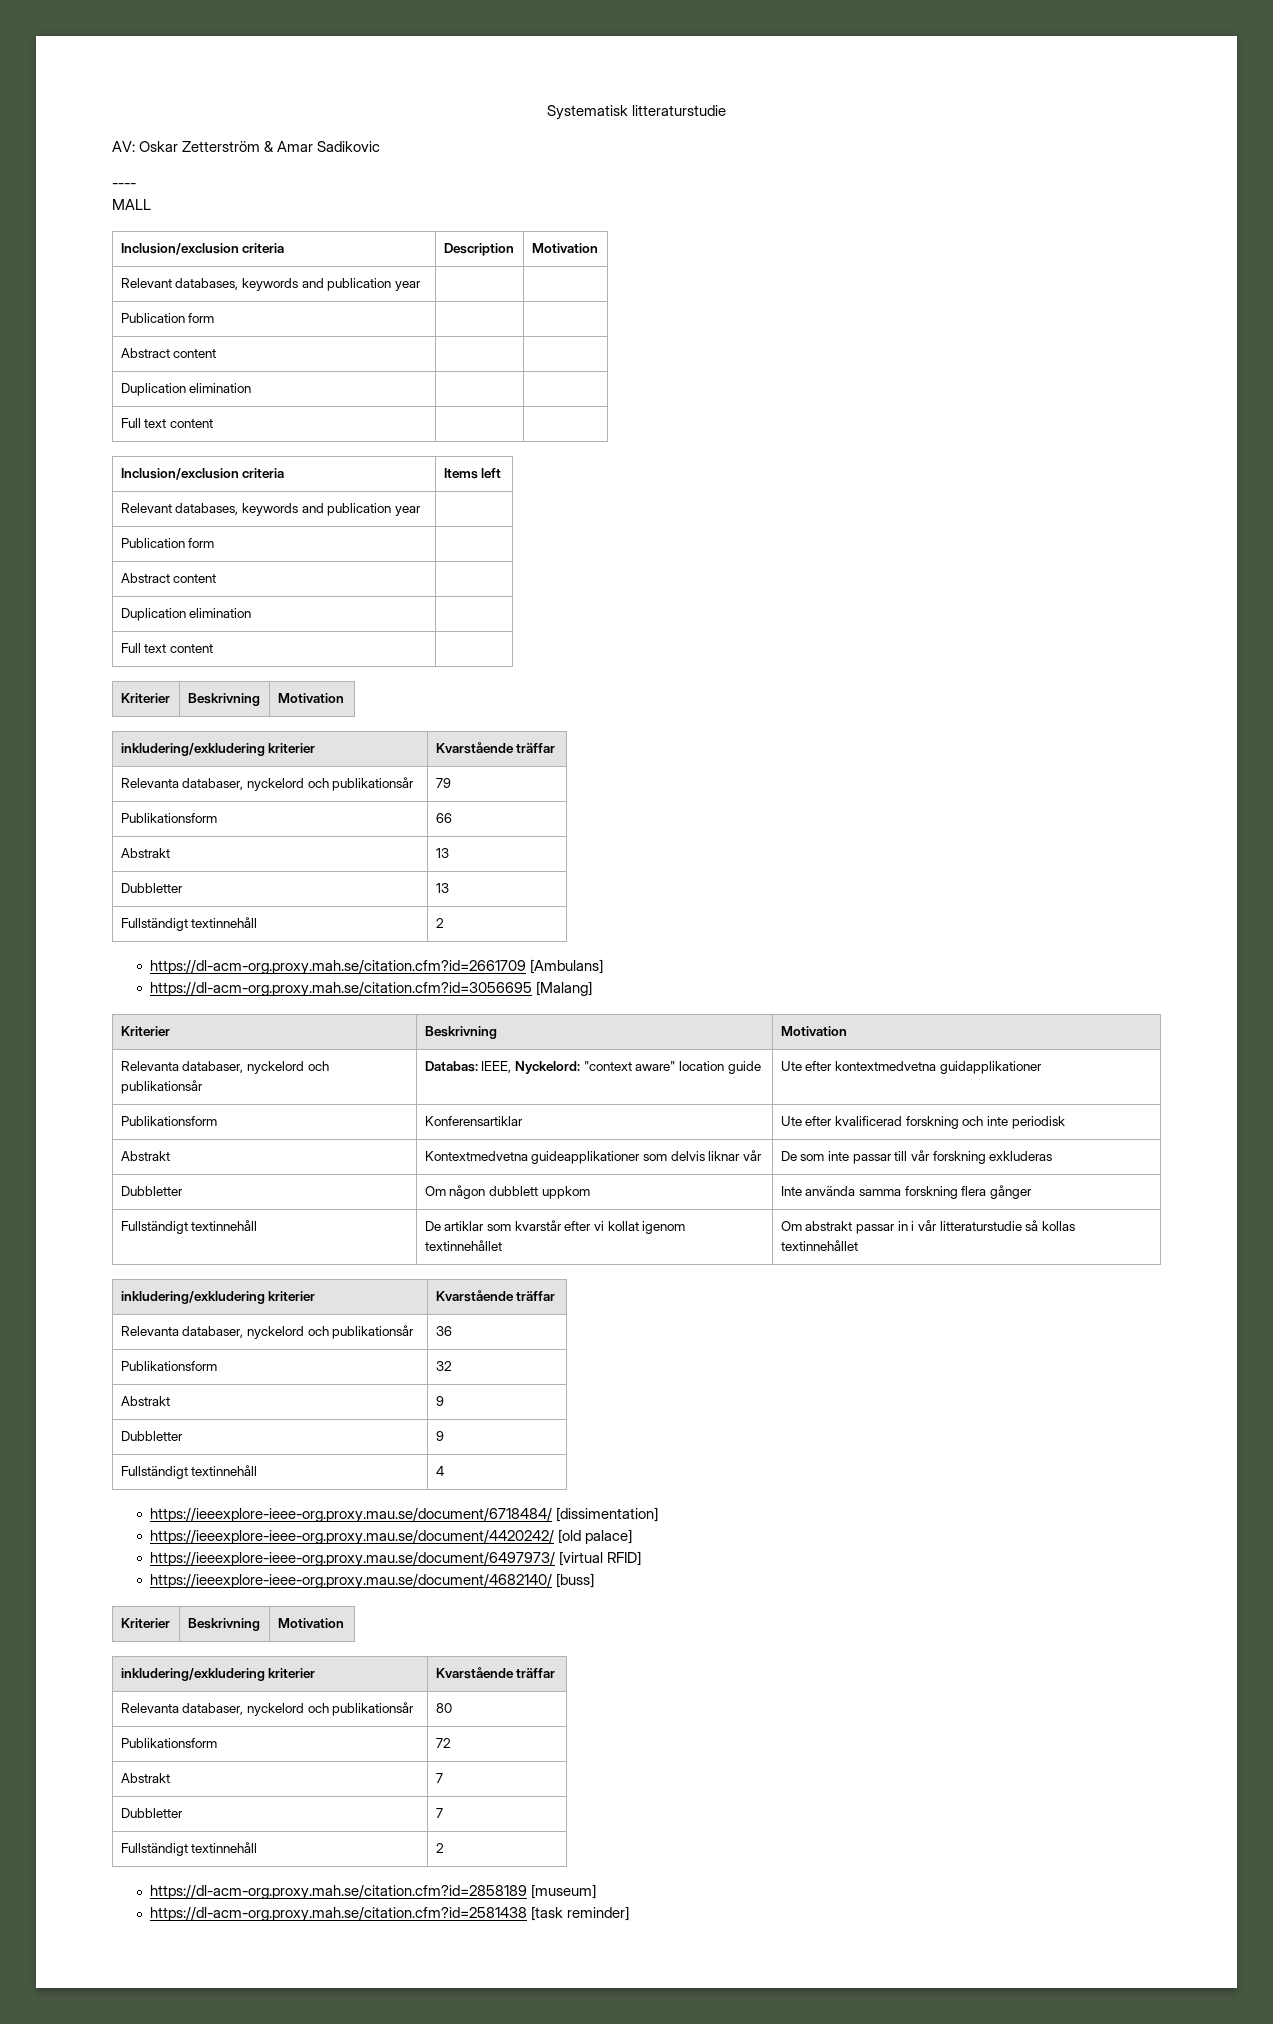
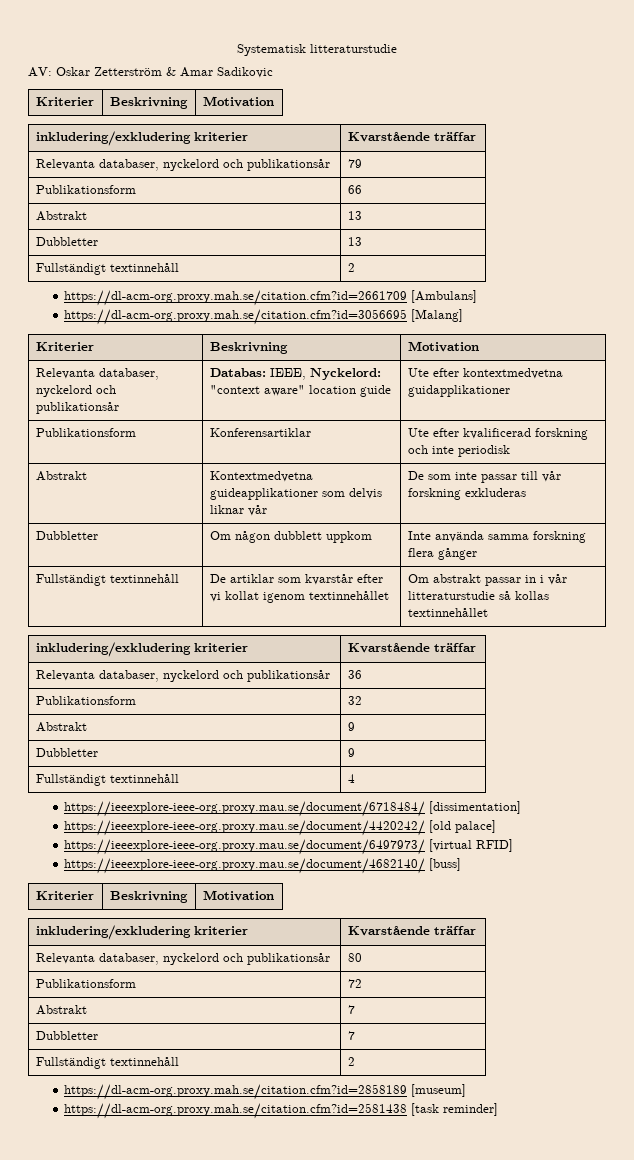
[112,183,136,188] [112,199,151,210] [120,243,285,255] [443,243,514,256] [531,243,598,253] [120,278,421,291] [120,313,215,323] [120,348,217,358] [120,383,252,396] [120,418,214,428] [120,468,285,480] [443,468,502,479] [120,503,421,516] [120,538,215,548] [120,573,217,583] [120,608,252,621] [120,643,214,653] // ---- // MALL // Inclusion/exclusion criteria | Description | Motivation // Relevant databases, keywords and publication year | | // Publication form | | // Abstract content | | // Duplication elimination | | // Full text content | | // Inclusion/exclusion criteria | Items left // Relevant databases, keywords and publication year | // Publication form | // Abstract content | // Duplication elimination | // Full text content | -> (273, 72) none

